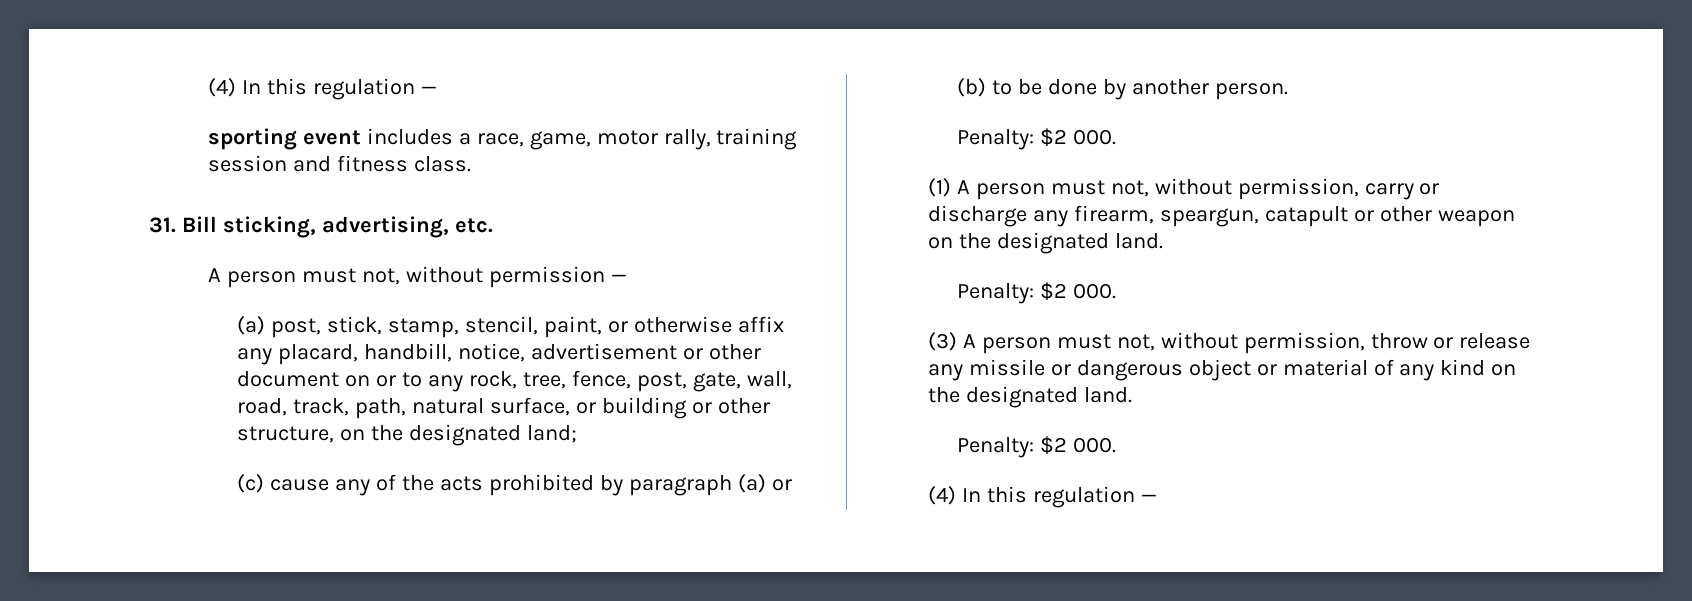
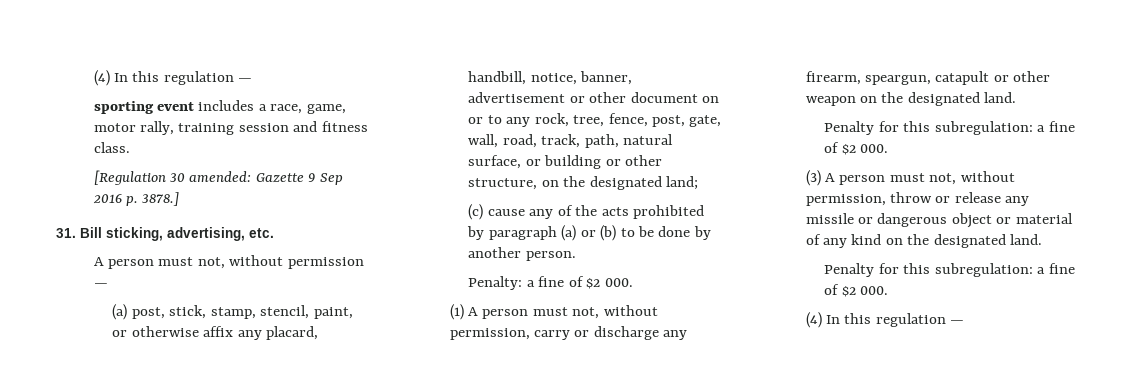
(471, 164) none -> [93,170,343,185] [92,192,180,206] // [Regulation 30 amended: Gazette 9 Sep 2016 p. 3878.]
(526, 352) none -> [580,71,633,85] banner,
(1035, 139) none -> [526,276,584,287] a fine of
[957,283,1035,304] Penalty: -> [824,121,1075,135] [824,142,840,153] Penalty for this subregulation: a fine of
[957,437,1035,458] Penalty: -> [824,263,1075,277] [824,284,840,295] Penalty for this subregulation: a fine of

